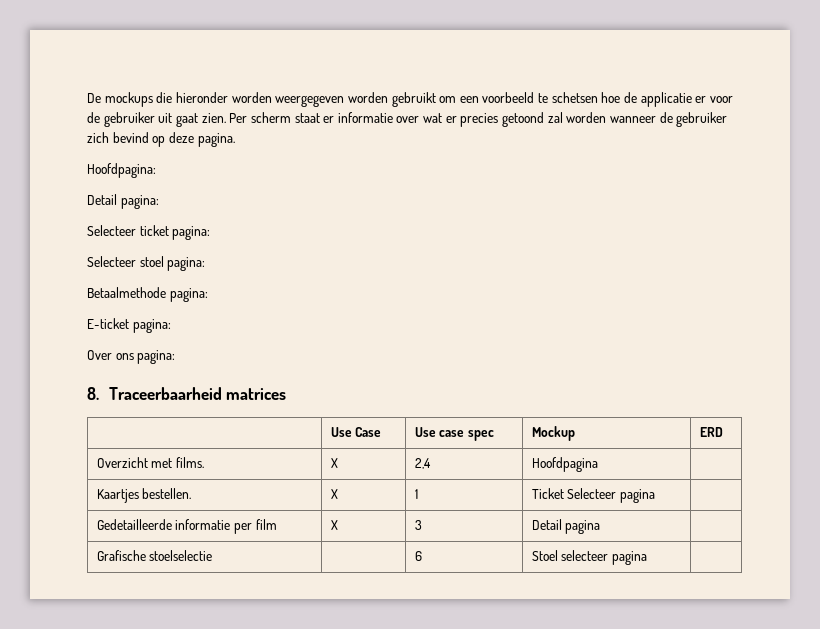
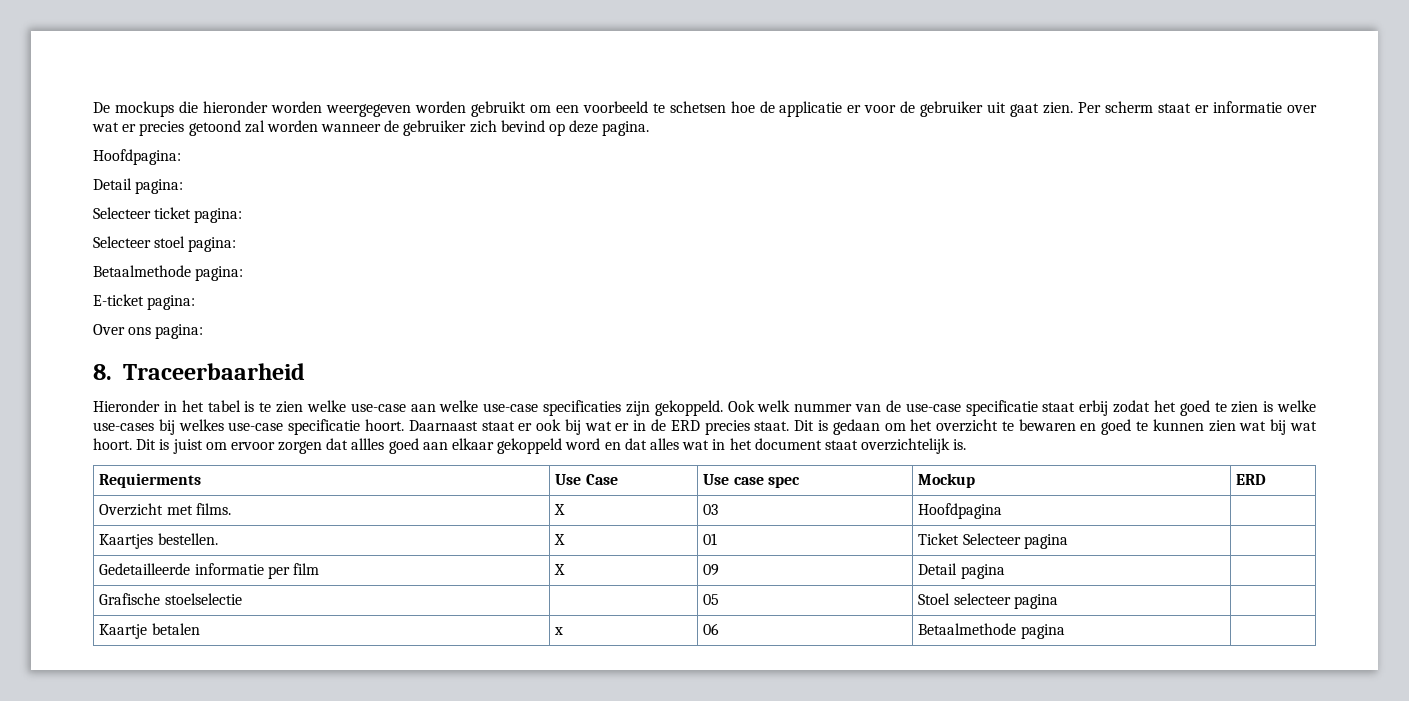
[226,388,287,400] matrices // -> [93,400,1316,416] [93,419,1317,435] [93,438,967,454] [99,473,202,488] // Hieronder in het tabel is te zien welke use-case aan welke use-case specificaties zijn gekoppeld. Ook welk nummer van de use-case specificatie staat erbij zodat het goed te zien is welke use-cases bij welkes use-case specificatie hoort. Daarnaast staat er ook bij wat er in de ERD precies staat. Dit is gedaan om het overzicht te bewaren en goed te kunnen zien wat bij wat hoort. Dit is juist om ervoor zorgen dat allles goed aan elkaar gekoppeld word en dat alles wat in het document staat overzichtelijk is. // Requierments
[414,458,431,469] 2,4 -> [703,504,719,515] 03
[414,489,418,499] 1 -> [703,533,718,545] 01
[414,520,422,530] 3 -> [703,564,720,576] 09
[414,551,422,561] 6 -> [703,594,720,605] 05
(648, 558) none -> [99,623,200,639] [554,627,564,635] [703,623,720,635] [918,623,1065,639] // Kaartje betalen | x | 06 | Betaalmethode pagina |

